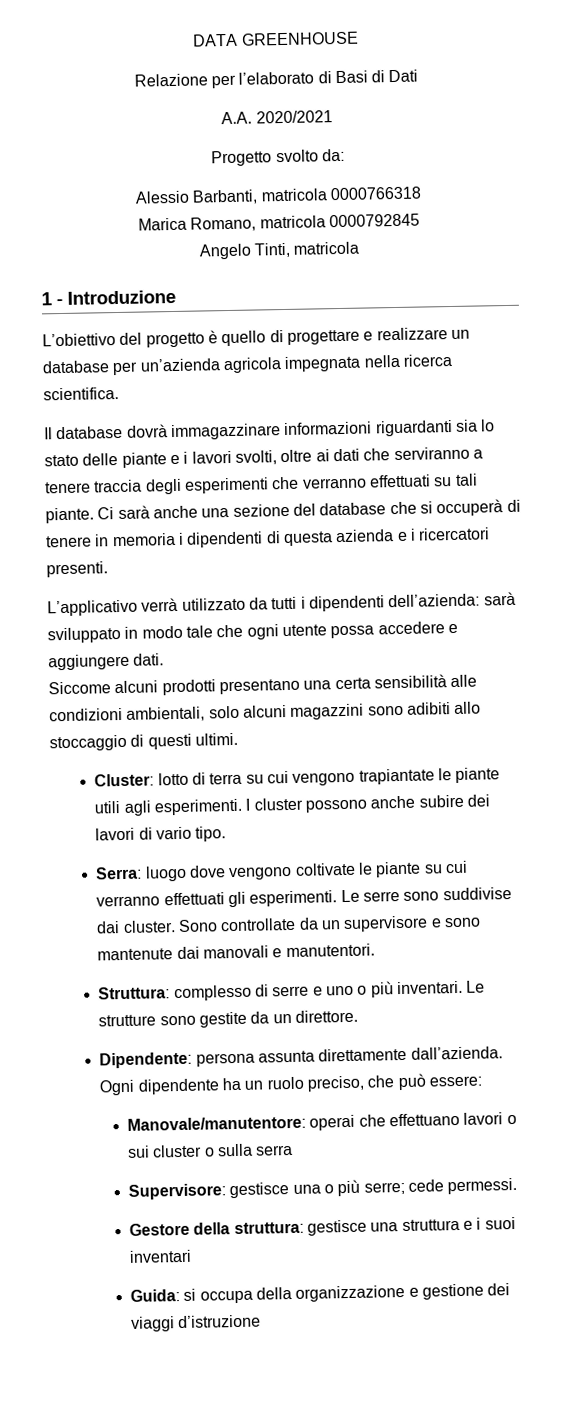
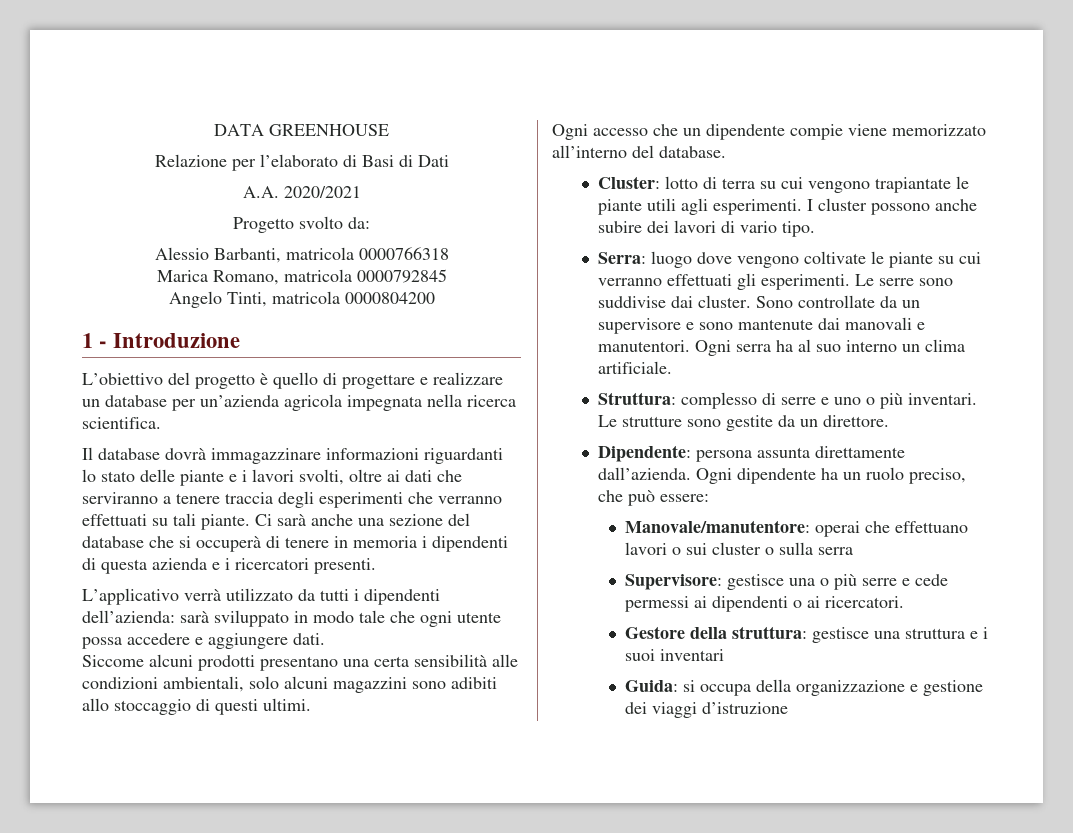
(360, 248) none -> [344,292,435,304] 0000804200
[454,419,478,432] sia -> (503, 456) none
(238, 739) none -> [552,124,986,140] [552,145,726,158] // Ogni accesso che un dipendente compie viene memorizzato all’interno del database.
(375, 950) none -> [695,339,966,356] [598,361,673,374] Ogni serra ha al suo interno un clima artificiale.
[363,1177,518,1195] serre; cede permessi. -> [861,574,948,586] [624,596,904,612] serre e cede permessi ai dipendenti o ai ricercatori.

